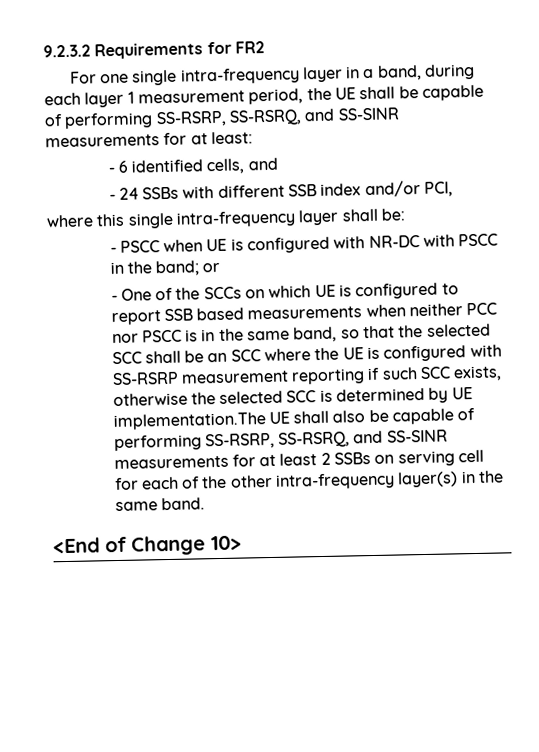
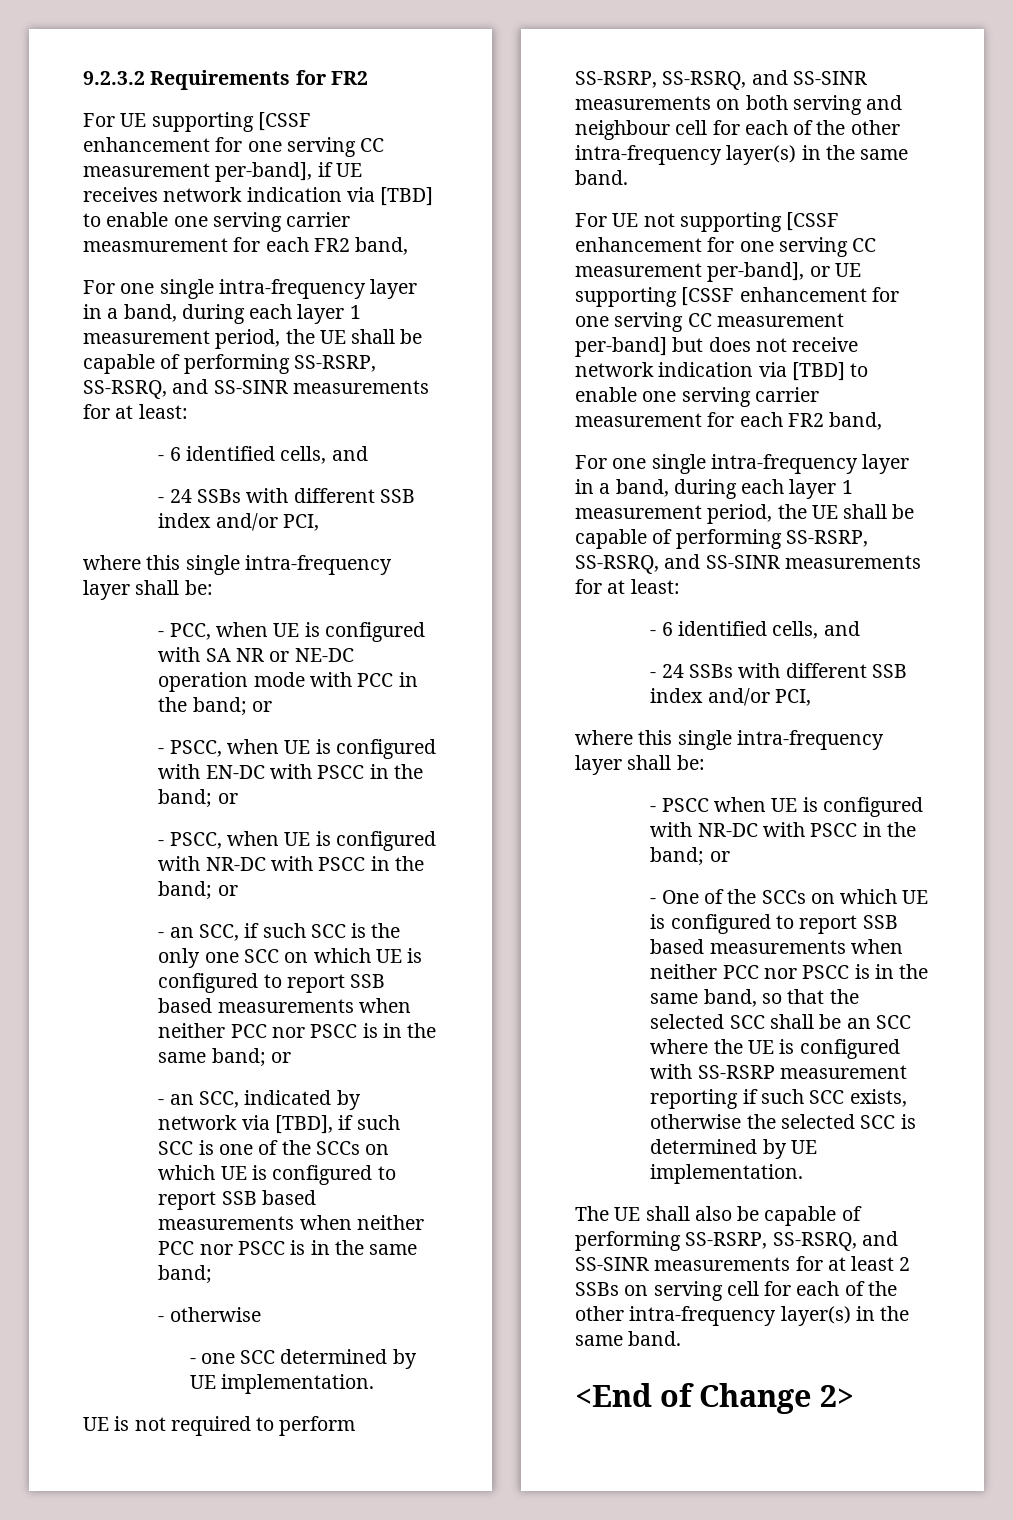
(265, 47) none -> [83,112,311,132] [83,137,385,157] [83,162,362,182] [83,187,434,206] [83,212,351,232] [83,237,409,255] [83,279,418,299] [83,304,361,324] [83,329,423,349] [83,354,376,374] [83,379,429,399] [83,404,188,419] [158,446,368,464] [158,488,415,503] [158,513,320,531] [83,555,392,575] [83,580,213,600] [158,622,425,642] [158,647,354,662] [158,672,418,692] [158,697,273,716] [158,739,436,759] [158,764,423,779] [158,789,238,808] [158,831,436,851] [158,856,424,871] [158,881,238,900] [158,923,401,941] [158,948,423,968] [158,973,386,993] [158,998,412,1013] [158,1023,437,1038] [158,1048,292,1067] [158,1090,361,1110] [158,1115,400,1134] [158,1140,390,1155] [158,1165,396,1185] [158,1190,317,1210] [158,1215,425,1230] [158,1240,418,1255] [158,1265,213,1284] [158,1307,261,1322] [189,1349,417,1369] [189,1374,374,1394] [83,1416,356,1436] [575,70,867,90] [575,95,903,115] [575,120,900,140] [575,145,909,165] [575,170,628,185] [575,212,840,232] [575,237,877,257] [575,262,861,282] [575,287,899,307] [575,312,844,332] [575,337,859,357] [575,362,869,381] [575,387,819,407] [575,412,883,430] // For UE supporting [CSSF enhancement for one serving CC measurement per-band], if UE receives network indication via [TBD] to enable one serving carrier measmurement for each FR2 band, // For one single intra-frequency layer in a band, during each layer 1 measurement period, the UE shall be capable of performing SS-RSRP, SS-RSRQ, and SS-SINR measurements for at least: // - 6 identified cells, and // - 24 SSBs with different SSB index and/or PCI, // where this single intra-frequency layer shall be: // - PCC, when UE is configured with SA NR or NE-DC operation mode with PCC in the band; or // - PSCC, when UE is configured with EN-DC with PSCC in the band; or // - PSCC, when UE is configured with NR-DC with PSCC in the band; or // - an SCC, if such SCC is the only one SCC on which UE is configured to report SSB based measurements when neither PCC nor PSCC is in the same band; or // - an SCC, indicated by network via [TBD], if such SCC is one of the SCCs on which UE is configured to report SSB based measurements when neither PCC nor PSCC is in the same band; // - otherwise // - one SCC determined by UE implementation. // UE is not required to perform SS-RSRP, SS-RSRQ, and SS-SINR measurements on both serving and neighbour cell for each of the other intra-frequency layer(s) in the same band. // For UE not supporting [CSSF enhancement for one serving CC measurement per-band], or UE supporting [CSSF enhancement for one serving CC measurement per-band] but does not receive network indication via [TBD] to enable one serving carrier measurement for each FR2 band,
[112,412,266,431] implementation.The -> [650,1164,804,1184] [575,1206,609,1221] implementation. // The
[211,535,242,551] 10> -> [819,1385,854,1407] 2>

